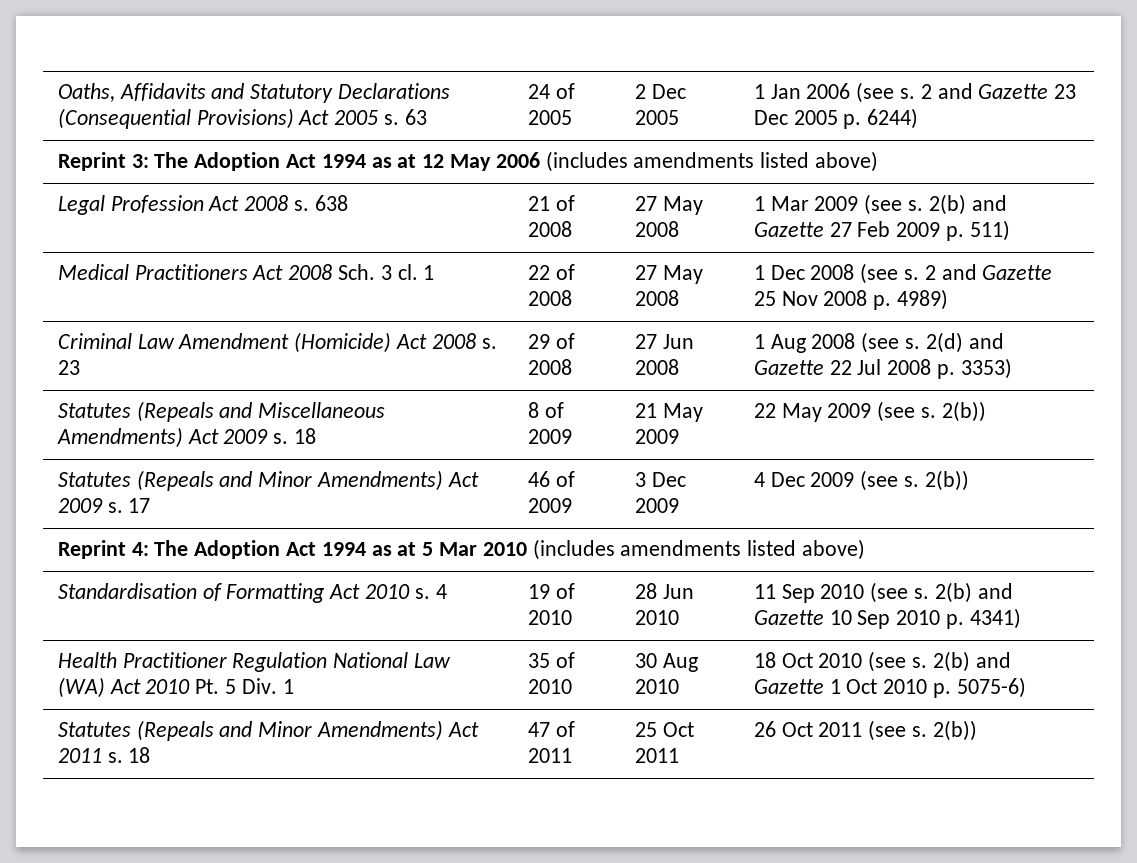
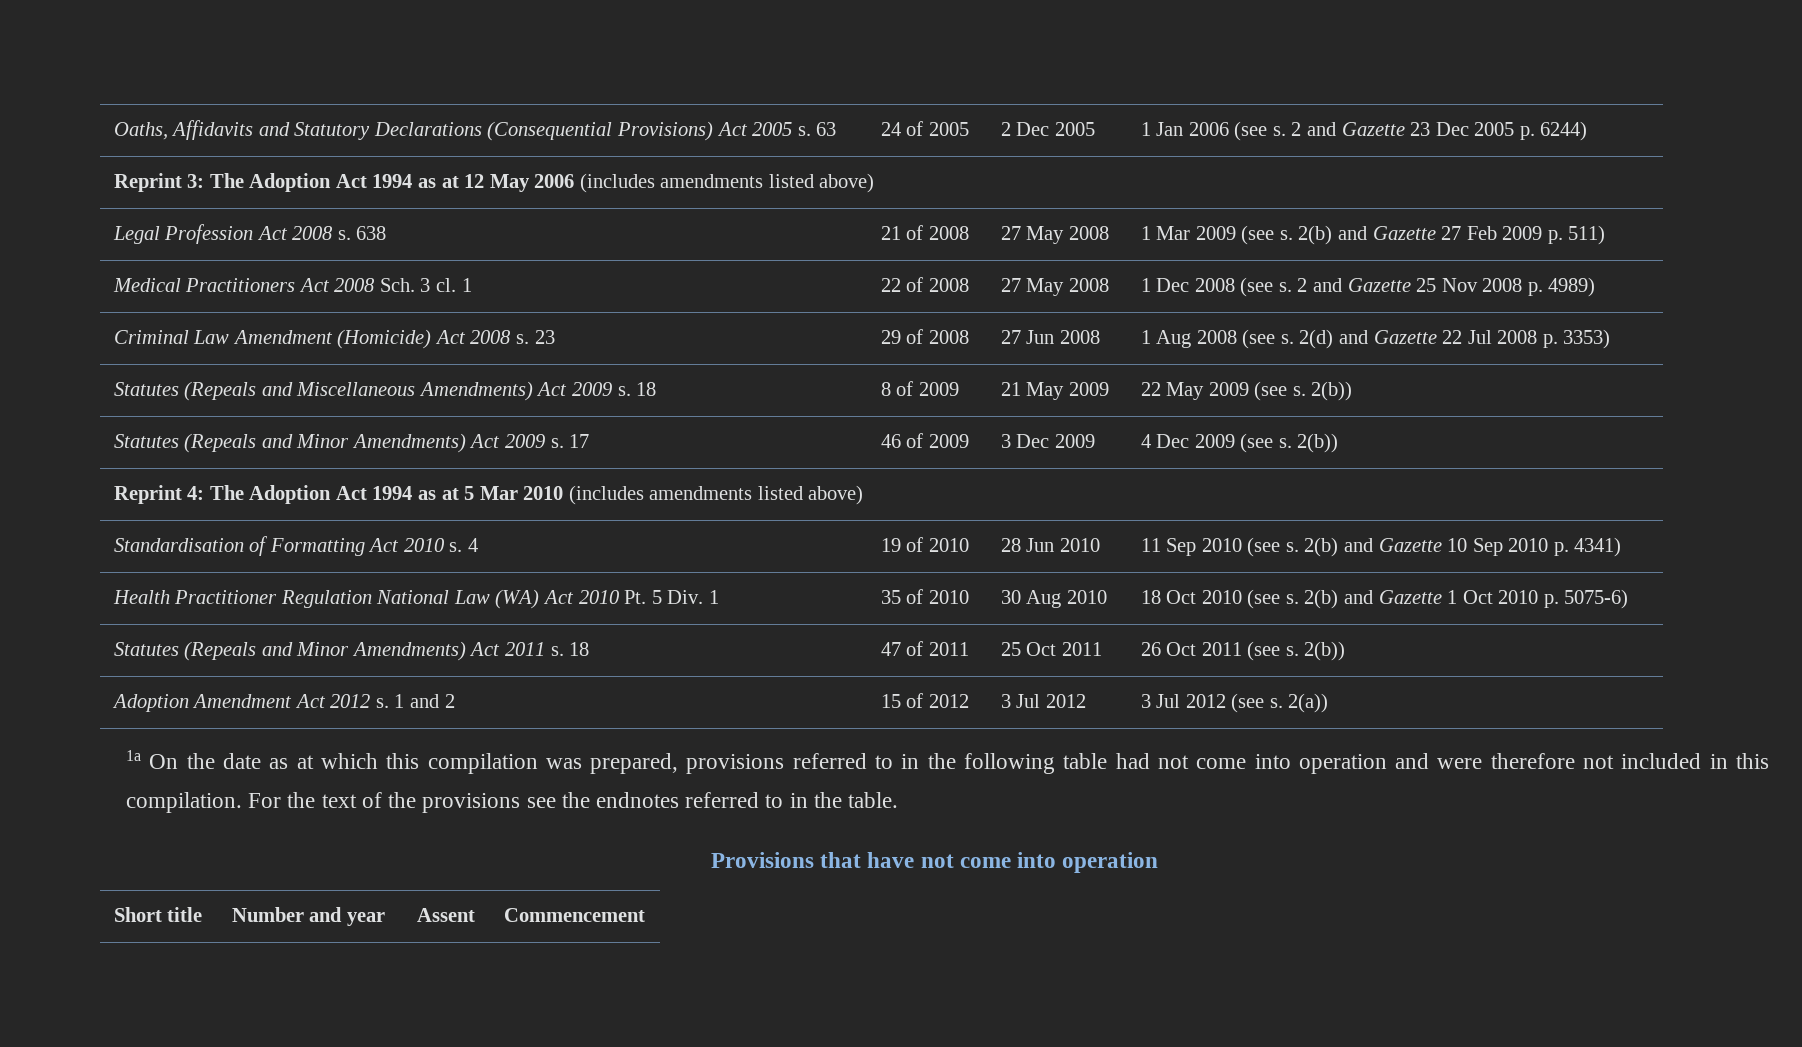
(977, 730) none -> [111,694,455,712] [880,693,969,708] [1000,694,1086,708] [1140,693,1329,713] [126,750,1769,774] [126,792,898,813] [710,852,1159,873] [113,907,203,922] [231,907,385,926] [416,908,475,922] [503,908,645,922] // Adoption Amendment Act 2012 s. 1 and 2 | 15 of 2012 | 3 Jul 2012 | 3 Jul 2012 (see s. 2(a)) // 1a On the date as at which this compilation was prepared, provisions referred to in the following table had not come into operation and were therefore not included in this compilation. For the text of the provisions see the endnotes referred to in the table. // Provisions that have not come into operation // Short title | Number and year | Assent | Commencement

